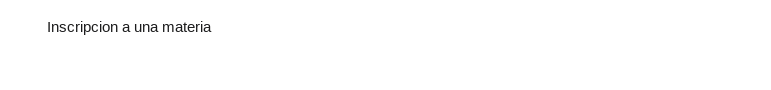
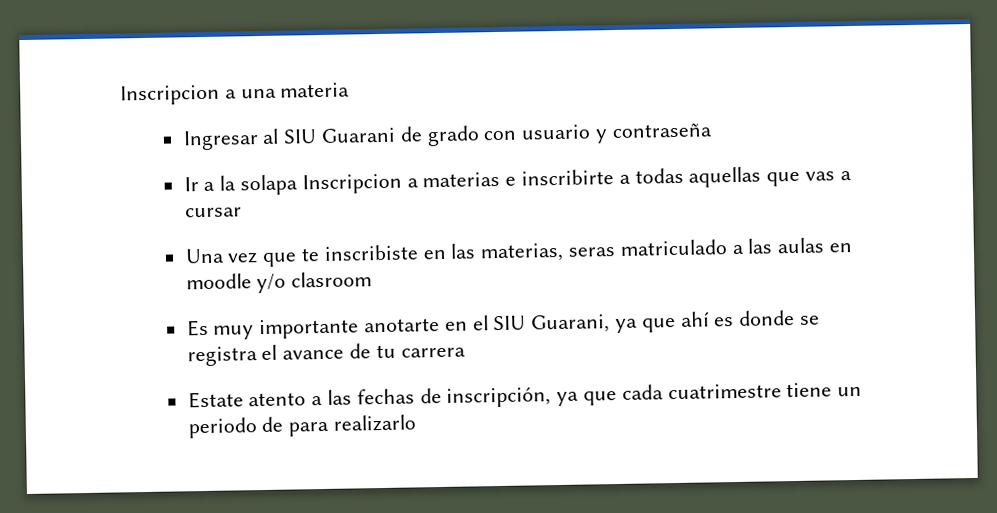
(213, 26) none -> [182,122,712,151] [183,166,852,196] [184,207,242,218] [184,237,853,267] [185,271,373,294] [186,309,821,340] [186,343,466,367] [187,382,863,409] [187,414,416,439] // Ingresar al SIU Guarani de grado con usuario y contraseña // Ir a la solapa Inscripcion a materias e inscribirte a todas aquellas que vas a cursar // Una vez que te inscribiste en las materias, seras matriculado a las aulas en moodle y/o clasroom // Es muy importante anotarte en el SIU Guarani, ya que ahí es donde se registra el avance de tu carrera // Estate atento a las fechas de inscripción, ya que cada cuatrimestre tiene un periodo de para realizarlo

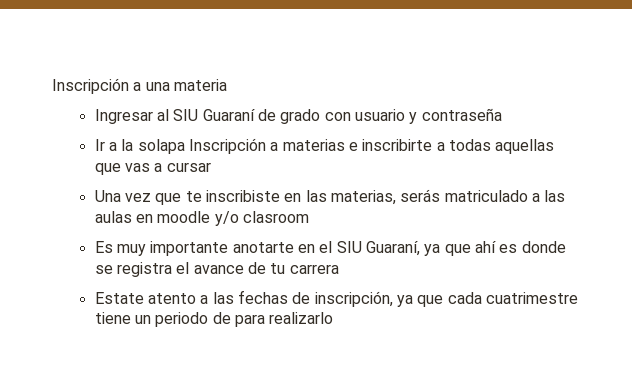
[120,84,220,106] Inscripcion -> [52,78,129,94] Inscripción
[320,127,396,143] Guarani -> [202,109,255,121] Guaraní
[301,173,402,195] Inscripcion -> [189,138,267,154] Inscripción
[568,247,617,257] seras -> [400,189,441,202] serás
[531,314,611,334] Guarani, -> [365,241,420,256] Guaraní,

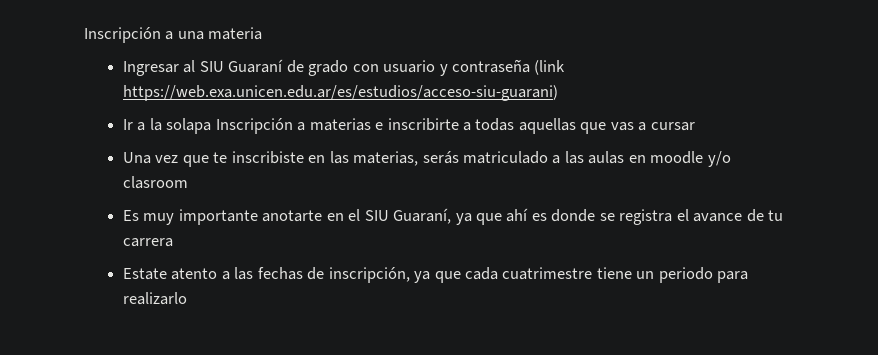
(502, 114) none -> [534,60,566,75] [122,85,558,101] (link https://web.exa.unicen.edu.ar/es/estudios/acceso-siu-guarani)
[212,312,231,324] de -> (713, 275) none

